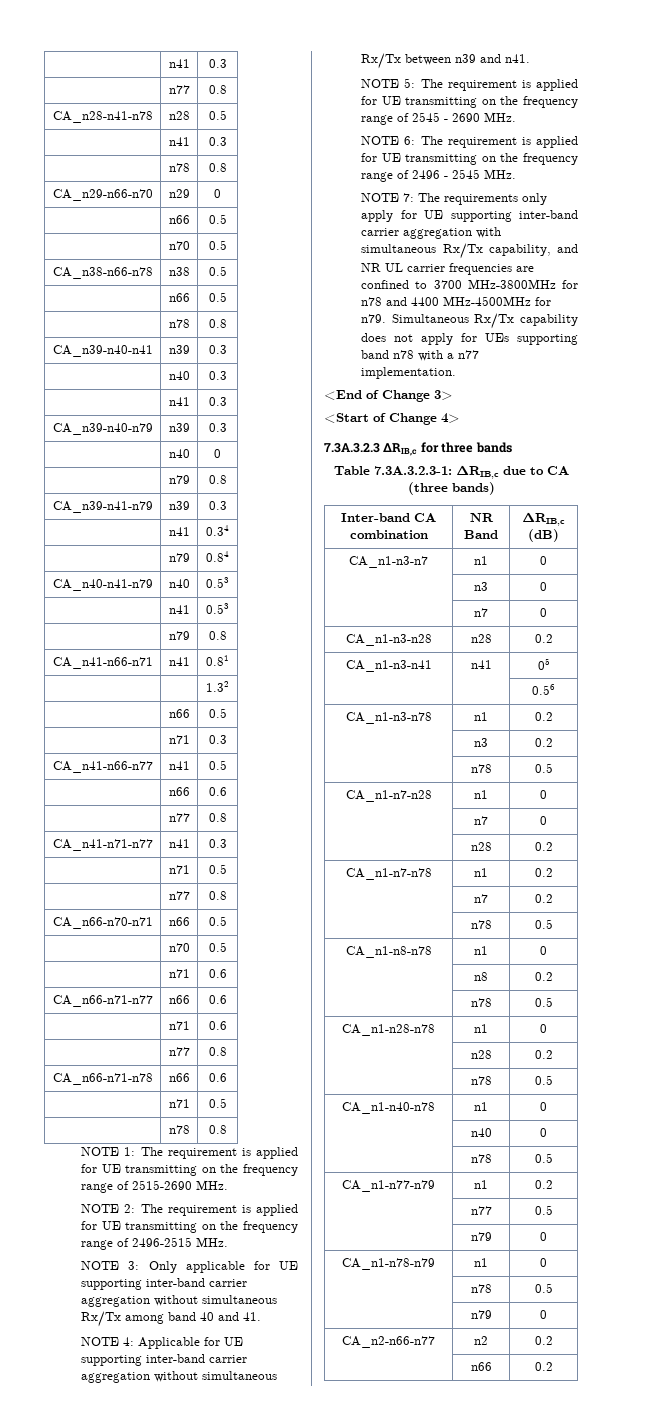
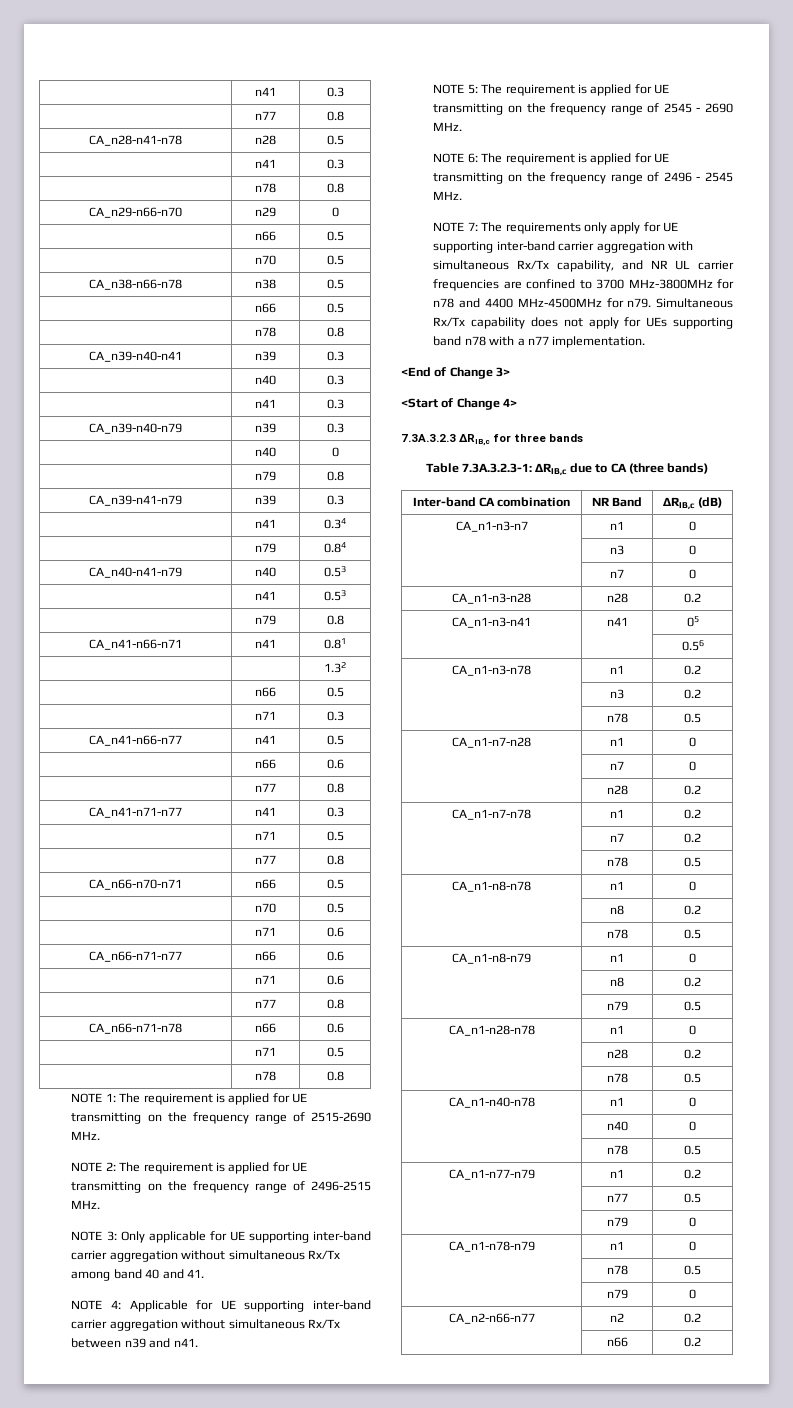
(553, 1002) none -> [452,953,531,964] [610,953,624,962] [689,953,696,963] [610,977,624,987] [684,977,701,987] [606,1001,628,1011] [684,1001,701,1011] // CA_n1-n8-n79 | n1 | 0 // | n8 | 0.2 // | n79 | 0.5

